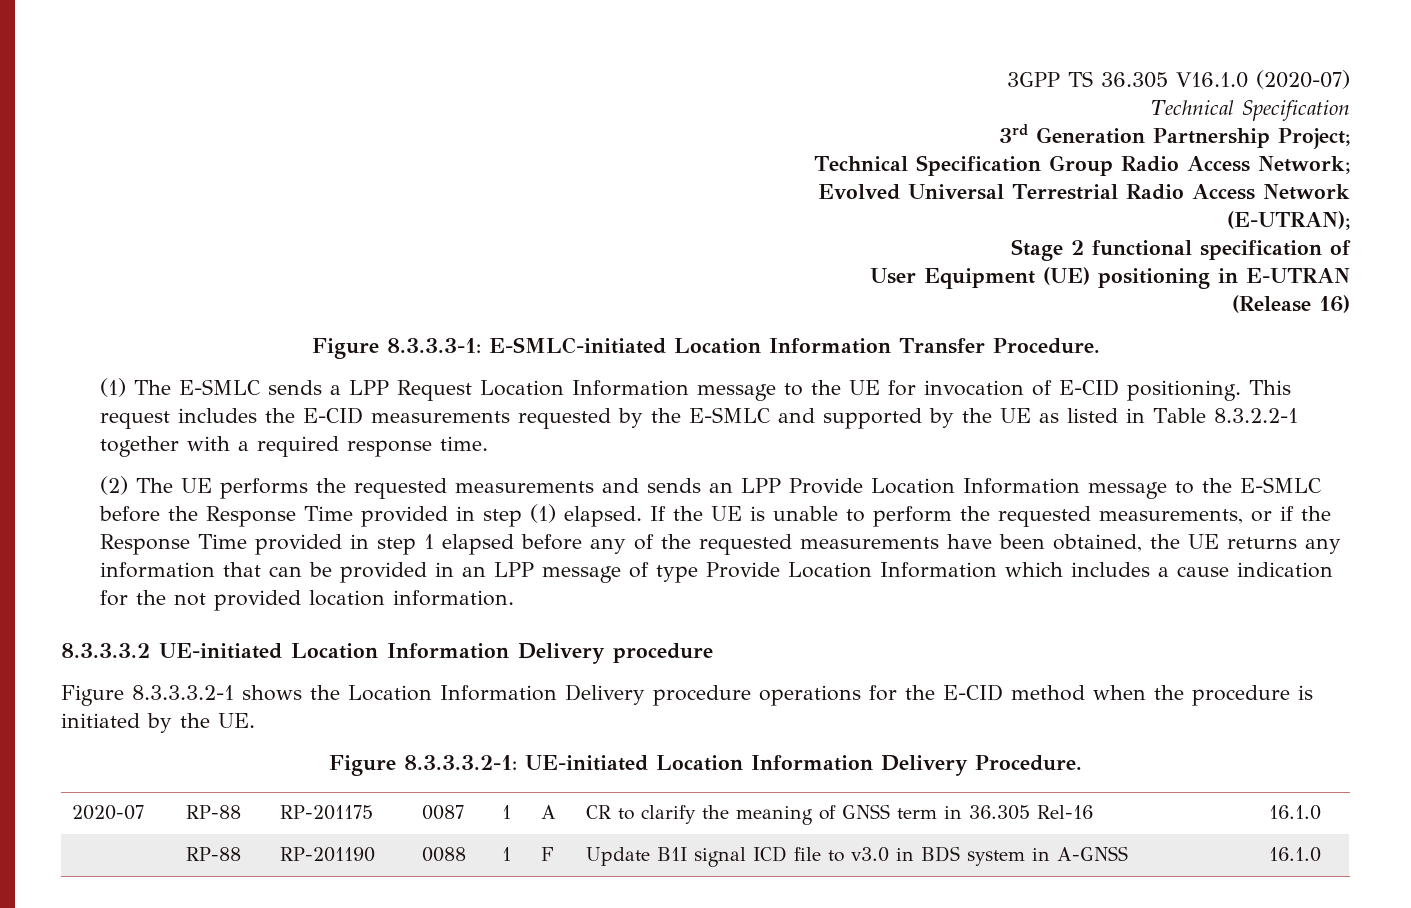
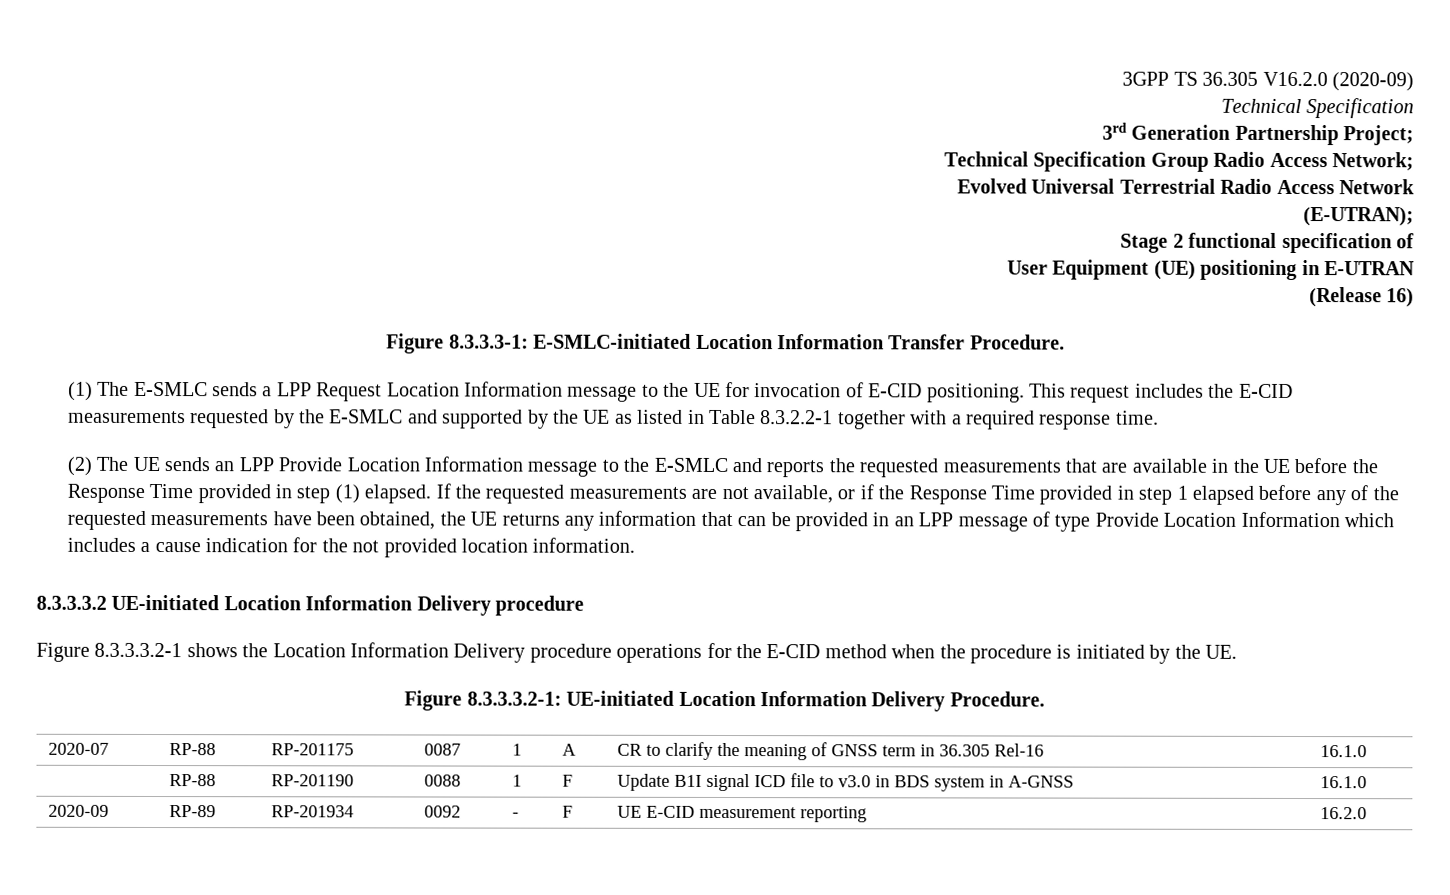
[1176,70,1350,89] V16.1.0 (2020-07) -> [1262,71,1415,92] V16.2.0 (2020-09)
[220,478,640,499] performs the requested measurements and -> (160, 464) none
(1322, 485) none -> [732,458,1291,478] and reports the requested measurements that are available in the UE
[711,506,1244,527] UE is unable to perform the requested measurements, -> [485,484,834,504] requested measurements are not available,
(1321, 854) none -> [48,804,110,817] [169,805,217,818] [271,805,355,818] [424,805,462,818] [512,812,520,818] [562,805,574,818] [617,805,868,823] [1320,807,1368,820] // 2020-09 | RP-89 | RP-201934 | 0092 | - | F | UE E-CID measurement reporting | 16.2.0

